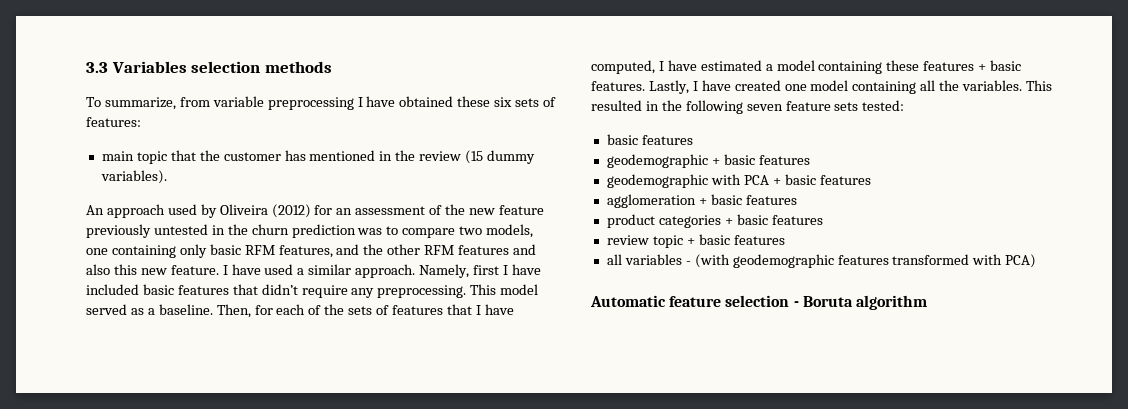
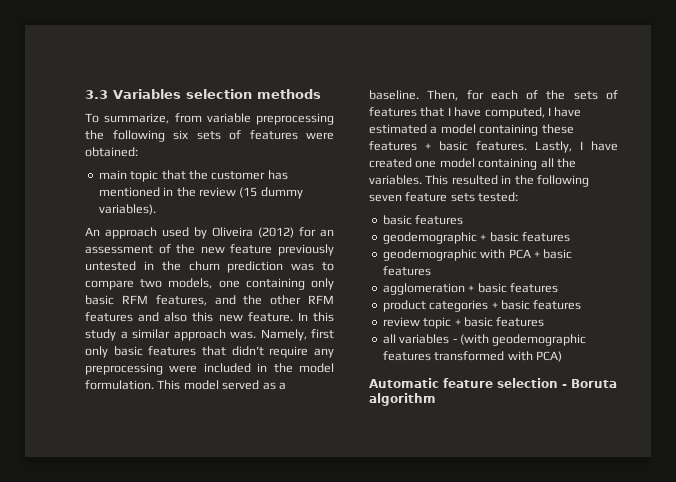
[357,96,557,107] [86,117,141,127] I have obtained these six sets of features: -> [85,130,334,142] [85,147,138,157] the following six sets of features were obtained:
[222,264,541,278] [86,284,139,295] I have used a similar approach. Namely, first I have included -> [297,312,334,322] [85,329,334,341] [85,346,108,358] In this study a similar approach was. Namely, first only
[377,285,467,298] preprocessing. -> [85,363,334,375] [85,380,154,390] preprocessing were included in the model formulation.

